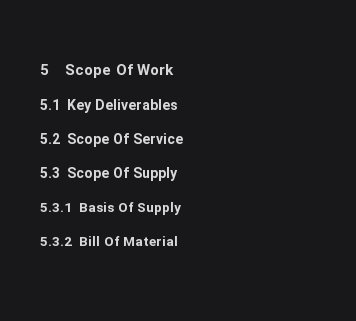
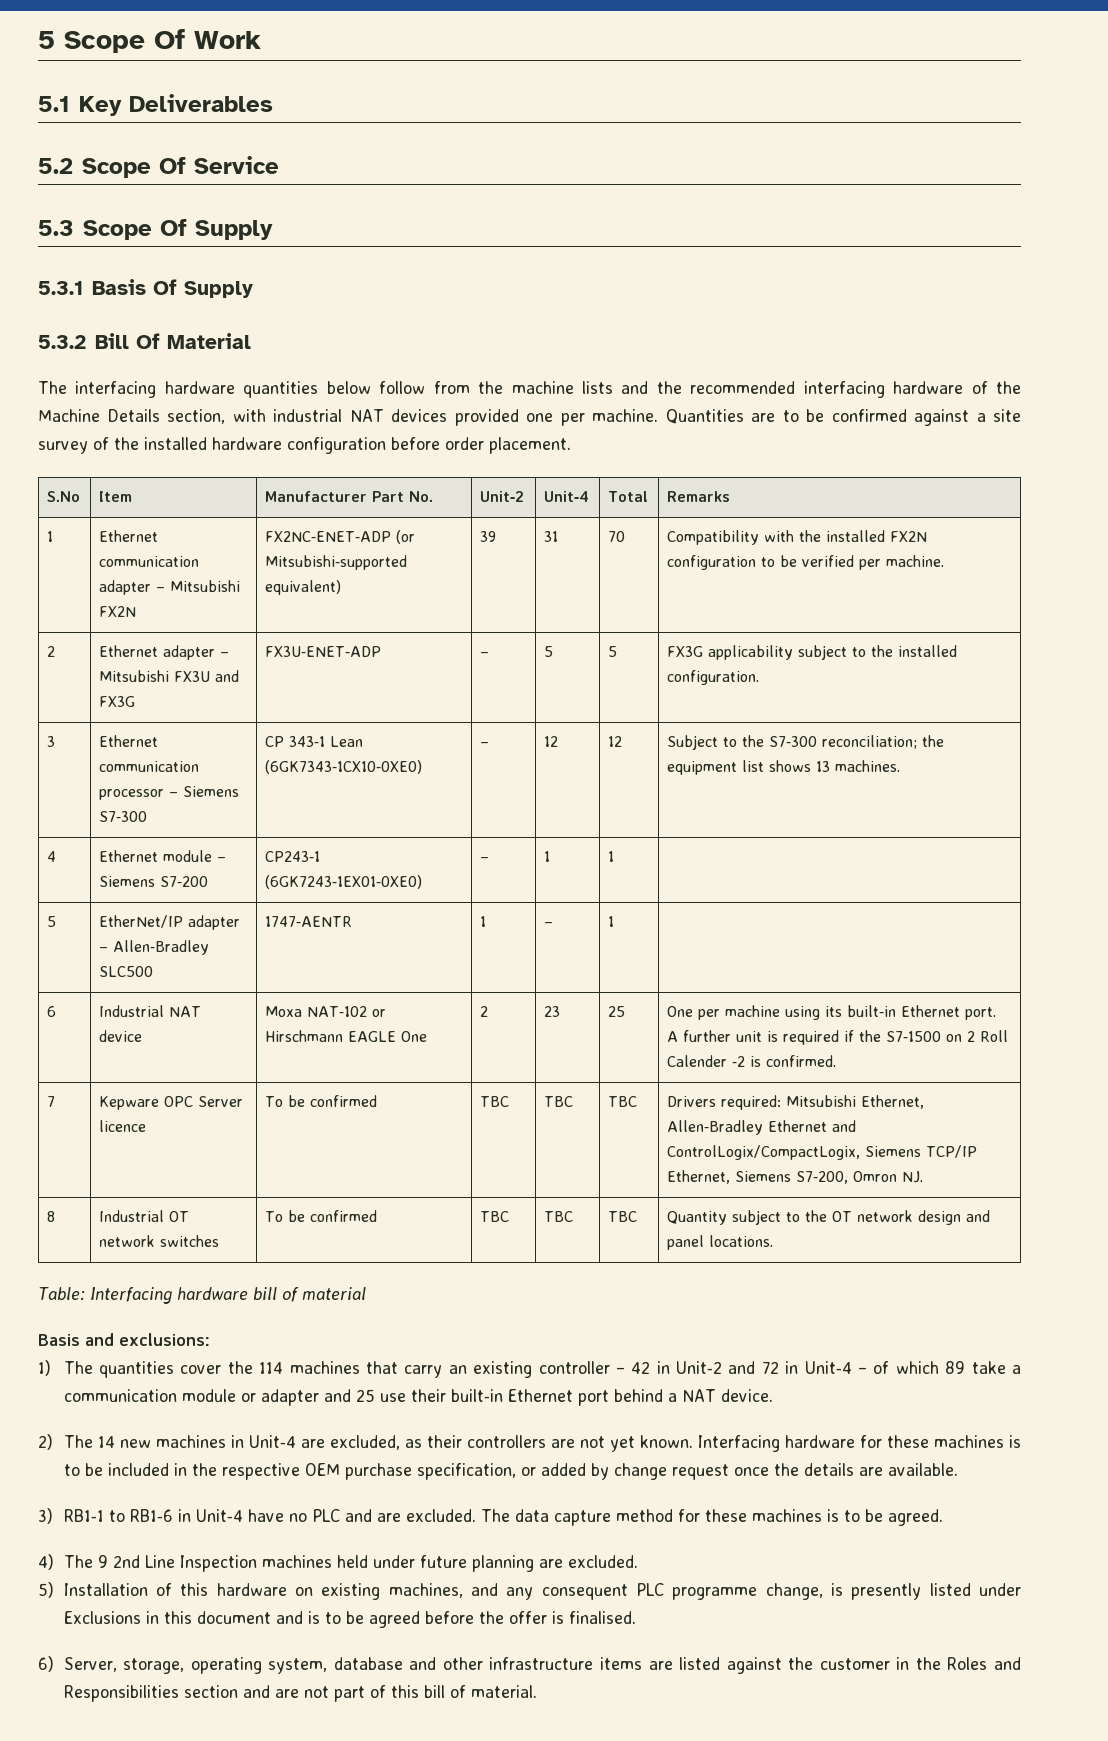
(179, 241) none -> [38,381,1021,398] [38,409,1021,426] [38,437,571,454] [47,491,81,502] [99,491,133,502] [265,491,434,502] [480,491,525,502] [544,491,590,502] [608,491,649,502] [667,491,731,502] [47,531,54,542] [99,530,159,542] [99,556,200,567] [99,580,241,595] [99,606,137,617] [265,530,416,544] [265,555,408,570] [265,580,342,595] [480,531,497,542] [544,531,559,542] [608,531,626,542] [667,530,928,545] [667,555,945,570] [47,646,56,657] [99,645,230,660] [99,670,240,682] [99,696,136,707] [265,646,382,657] [480,652,490,657] [544,646,554,657] [608,646,618,657] [667,645,958,660] [667,670,760,685] [47,736,56,747] [99,735,159,747] [99,761,200,772] [99,786,240,800] [99,811,148,822] [265,736,364,747] [265,760,423,774] [480,742,490,747] [544,736,559,747] [608,736,623,747] [667,735,945,750] [667,760,901,775] [47,851,57,862] [99,850,227,862] [99,876,209,887] [265,851,321,862] [265,875,423,889] [480,857,490,862] [544,851,551,862] [608,851,615,862] [47,916,57,927] [99,915,241,930] [99,940,210,955] [99,966,154,977] [265,916,353,927] [480,916,487,927] [544,922,554,927] [608,916,615,927] [47,1006,57,1017] [99,1005,202,1017] [99,1030,143,1042] [265,1006,387,1017] [265,1030,428,1042] [480,1006,489,1017] [544,1006,561,1017] [608,1006,626,1017] [667,1005,997,1020] [667,1030,1009,1045] [667,1055,837,1067] [47,1096,56,1107] [99,1096,244,1110] [99,1120,147,1132] [265,1095,378,1107] [480,1096,510,1107] [544,1096,574,1107] [608,1096,638,1107] [667,1095,925,1110] [667,1120,857,1135] [667,1145,978,1160] [667,1170,924,1184] [47,1211,56,1222] [99,1210,190,1222] [99,1235,220,1247] [265,1210,378,1222] [480,1211,510,1222] [544,1211,574,1222] [608,1211,638,1222] [667,1210,991,1225] [667,1235,774,1250] [38,1287,366,1304] [38,1333,210,1346] [38,1360,1021,1378] [63,1389,773,1406] [38,1434,1022,1452] [63,1463,958,1480] [38,1508,943,1526] [38,1554,638,1572] [38,1582,1022,1600] [63,1611,636,1628] [38,1656,1022,1674] [63,1685,537,1702] // The interfacing hardware quantities below follow from the machine lists and the recommended interfacing hardware of the Machine Details section, with industrial NAT devices provided one per machine. Quantities are to be confirmed against a site survey of the installed hardware configuration before order placement. // S.No | Item | Manufacturer Part No. | Unit‑2 | Unit‑4 | Total | Remarks // 1 | Ethernet communication adapter – Mitsubishi FX2N | FX2NC‑ENET‑ADP (or Mitsubishi‑supported equivalent) | 39 | 31 | 70 | Compatibility with the installed FX2N configuration to be verified per machine. // 2 | Ethernet adapter – Mitsubishi FX3U and FX3G | FX3U‑ENET‑ADP | – | 5 | 5 | FX3G applicability subject to the installed configuration. // 3 | Ethernet communication processor – Siemens S7‑300 | CP 343‑1 Lean (6GK7343‑1CX10‑0XE0) | – | 12 | 12 | Subject to the S7‑300 reconciliation; the equipment list shows 13 machines. // 4 | Ethernet module – Siemens S7‑200 | CP243‑1 (6GK7243‑1EX01‑0XE0) | – | 1 | 1 | // 5 | EtherNet/IP adapter – Allen‑Bradley SLC500 | 1747‑AENTR | 1 | – | 1 | // 6 | Industrial NAT device | Moxa NAT‑102 or Hirschmann EAGLE One | 2 | 23 | 25 | One per machine using its built‑in Ethernet port. A further unit is required if the S7‑1500 on 2 Roll Calender ‑2 is confirmed. // 7 | Kepware OPC Server licence | To be confirmed | TBC | TBC | TBC | Drivers required: Mitsubishi Ethernet, Allen‑Bradley Ethernet and ControlLogix/CompactLogix, Siemens TCP/IP Ethernet, Siemens S7‑200, Omron NJ. // 8 | Industrial OT network switches | To be confirmed | TBC | TBC | TBC | Quantity subject to the OT network design and panel locations. // Table: Interfacing hardware bill of material // Basis and exclusions: // 1) The quantities cover the 114 machines that carry an existing controller – 42 in Unit‑2 and 72 in Unit‑4 – of which 89 take a communication module or adapter and 25 use their built‑in Ethernet port behind a NAT device. // 2) The 14 new machines in Unit‑4 are excluded, as their controllers are not yet known. Interfacing hardware for these machines is to be included in the respective OEM purchase specification, or added by change request once the details are available. // 3) RB1‑1 to RB1‑6 in Unit‑4 have no PLC and are excluded. The data capture method for these machines is to be agreed. // 4) The 9 2nd Line Inspection machines held under future planning are excluded. // 5) Installation of this hardware on existing machines, and any consequent PLC programme change, is presently listed under Exclusions in this document and is to be agreed before the offer is finalised. // 6) Server, storage, operating system, database and other infrastructure items are listed against the customer in the Roles and Responsibilities section and are not part of this bill of material.

